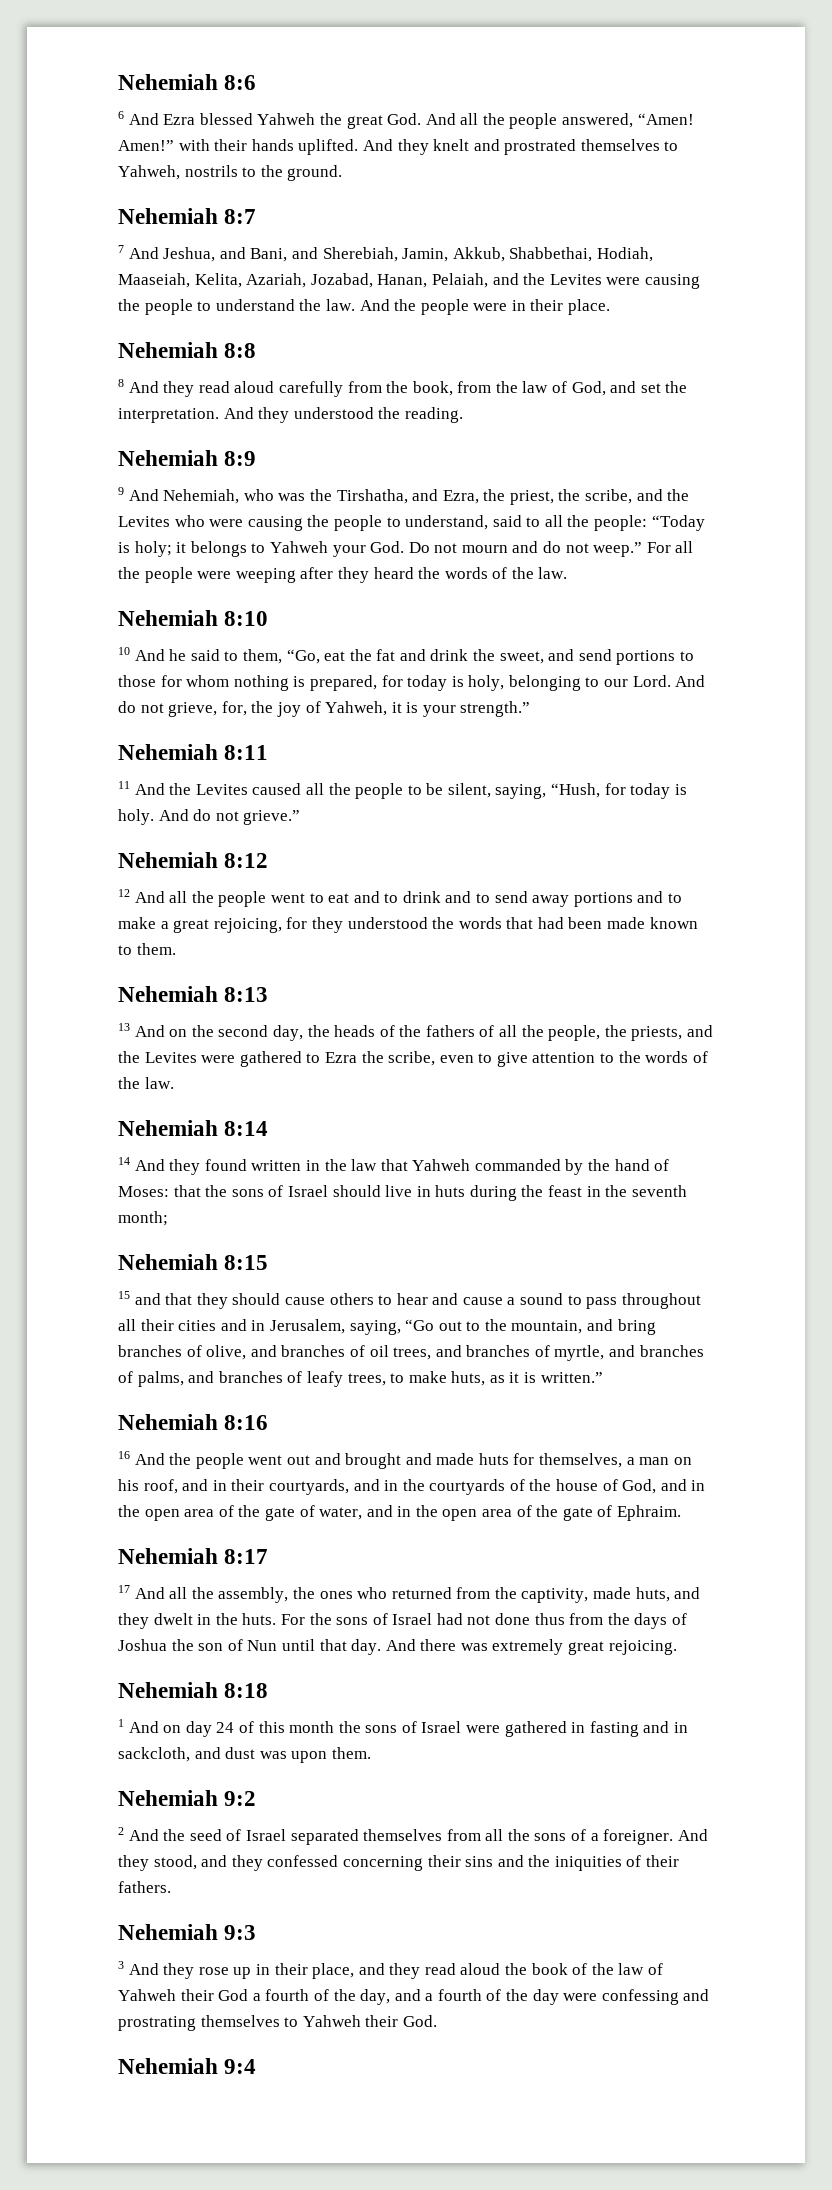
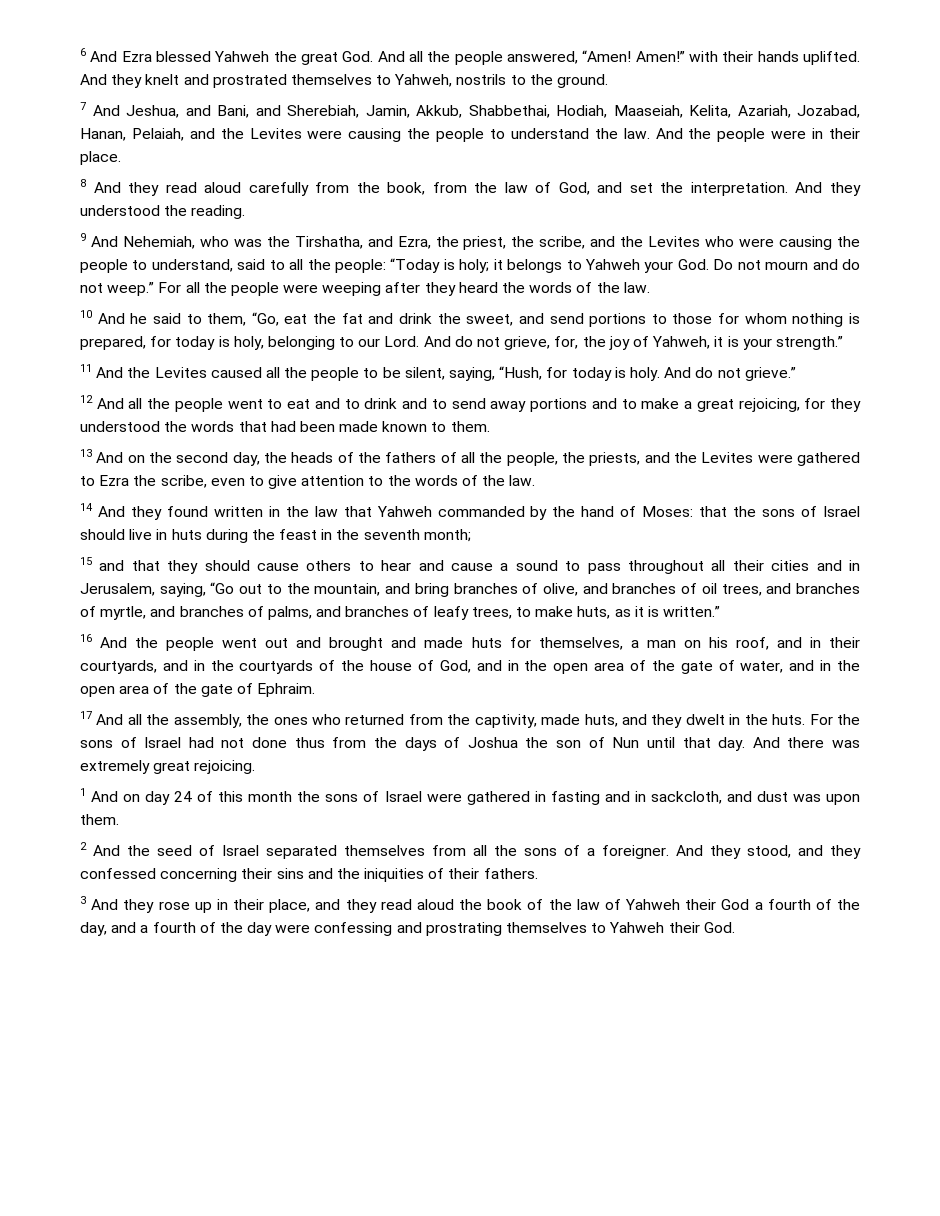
[118,74,257,90] Nehemiah 8:6 // -> (80, 52) none
[118,208,257,224] // Nehemiah 8:7 -> (609, 81) none
[118,342,257,358] // Nehemiah 8:8 -> (121, 158) none
[118,450,257,466] // Nehemiah 8:9 -> (246, 212) none
[118,610,269,626] // Nehemiah 8:10 -> (650, 287) none
[118,744,269,760] // Nehemiah 8:11 -> (843, 343) none
[118,852,269,868] // Nehemiah 8:12 -> (796, 374) none
[118,986,269,1002] // Nehemiah 8:13 -> (490, 426) none
[118,1120,269,1136] // Nehemiah 8:14 -> (536, 480) none
[118,1254,269,1270] // Nehemiah 8:15 -> (471, 535) none
[118,1414,269,1430] // Nehemiah 8:16 -> (721, 611) none
[118,1548,269,1564] // Nehemiah 8:17 -> (316, 690) none
[118,1682,269,1698] // Nehemiah 8:18 -> (256, 767) none
[118,1790,257,1806] // Nehemiah 9:2 -> (119, 819) none
[118,1924,257,1940] // Nehemiah 9:3 -> (538, 873) none
[118,2058,257,2074] // Nehemiah 9:4 -> (735, 927) none

